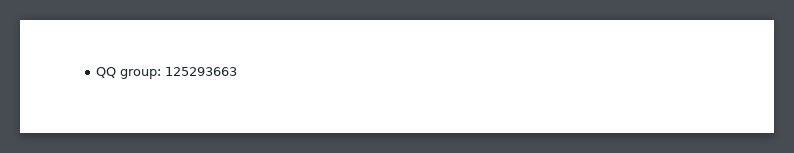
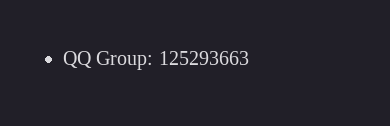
[120,69,162,79] group: -> [96,51,154,70] Group:

